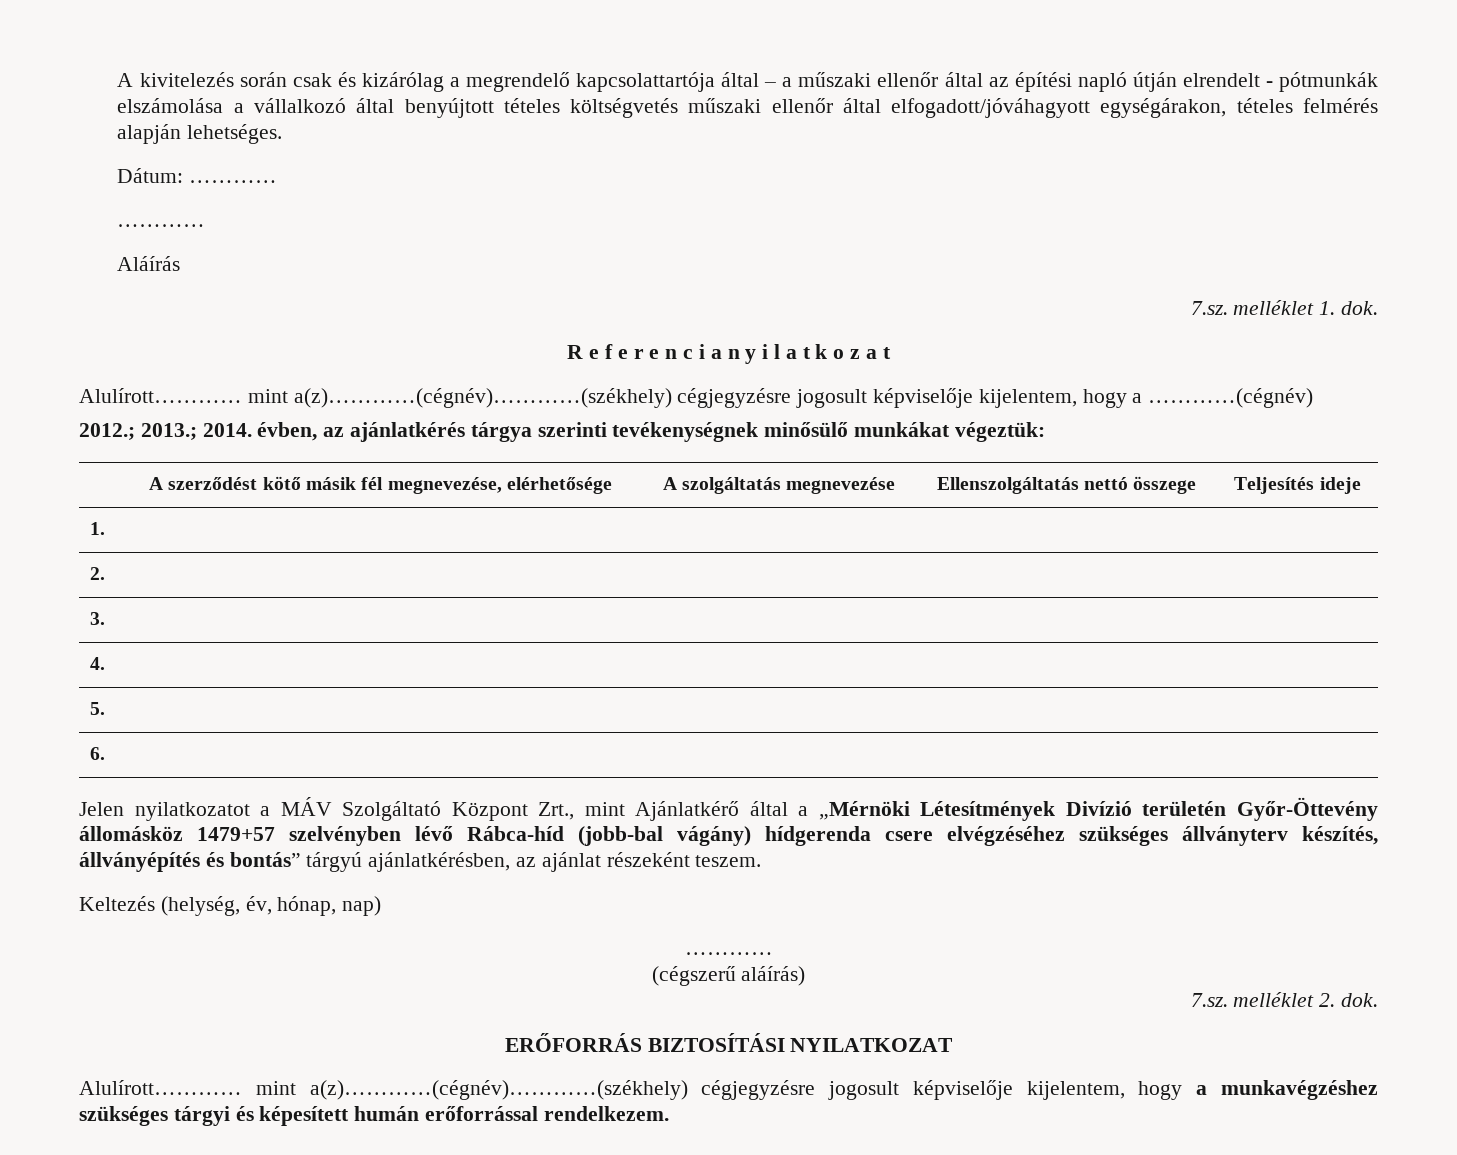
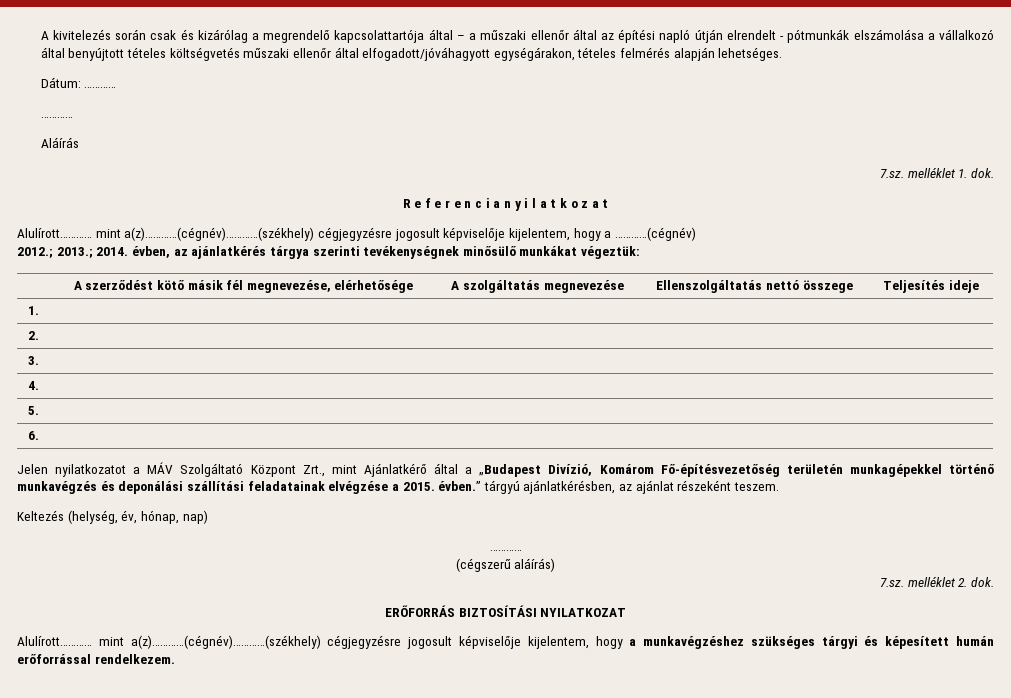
[818,797,1378,821] [79,826,1378,846] [79,852,301,872] „Mérnöki Létesítmények Divízió területén Győr-Öttevény állomásköz 1479+57 szelvényben lévő Rábca-híd (jobb-bal vágány) hídgerenda csere elvégzéséhez szükséges állványterv készítés, állványépítés és bontás” -> [479,464,996,477] [17,481,482,494] „Budapest Divízió, Komárom Fő-építésvezetőség területén munkagépekkel történő munkavégzés és deponálási szállítási feladatainak elvégzése a 2015. évben.”

